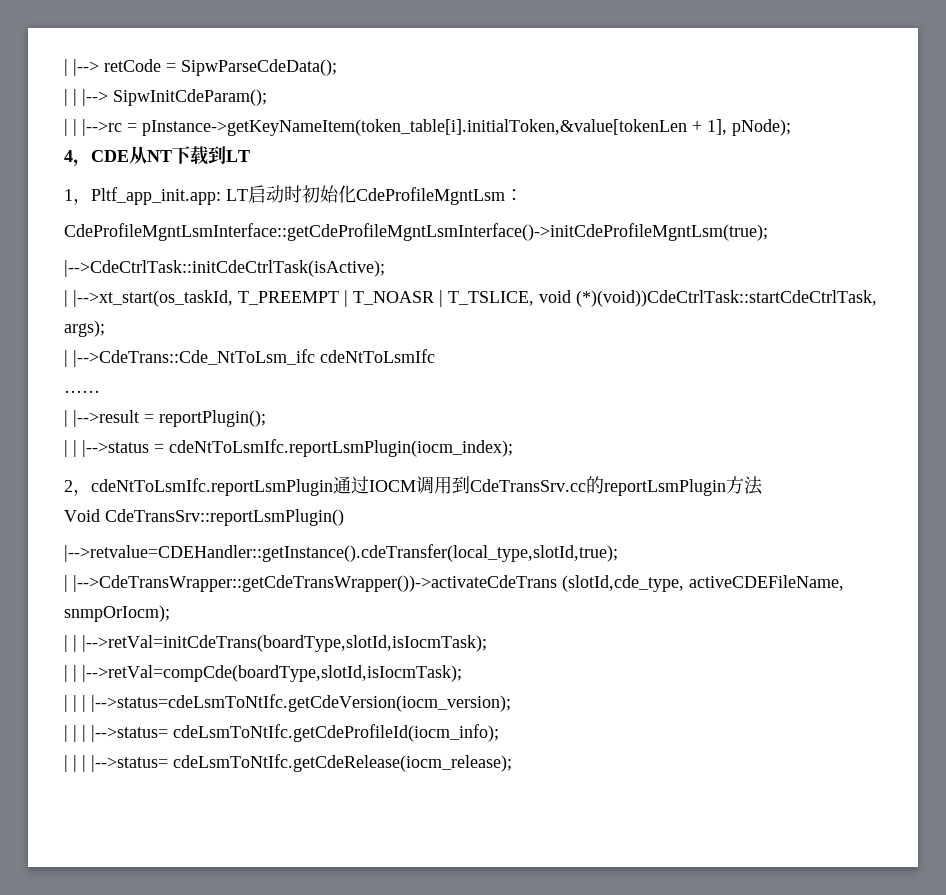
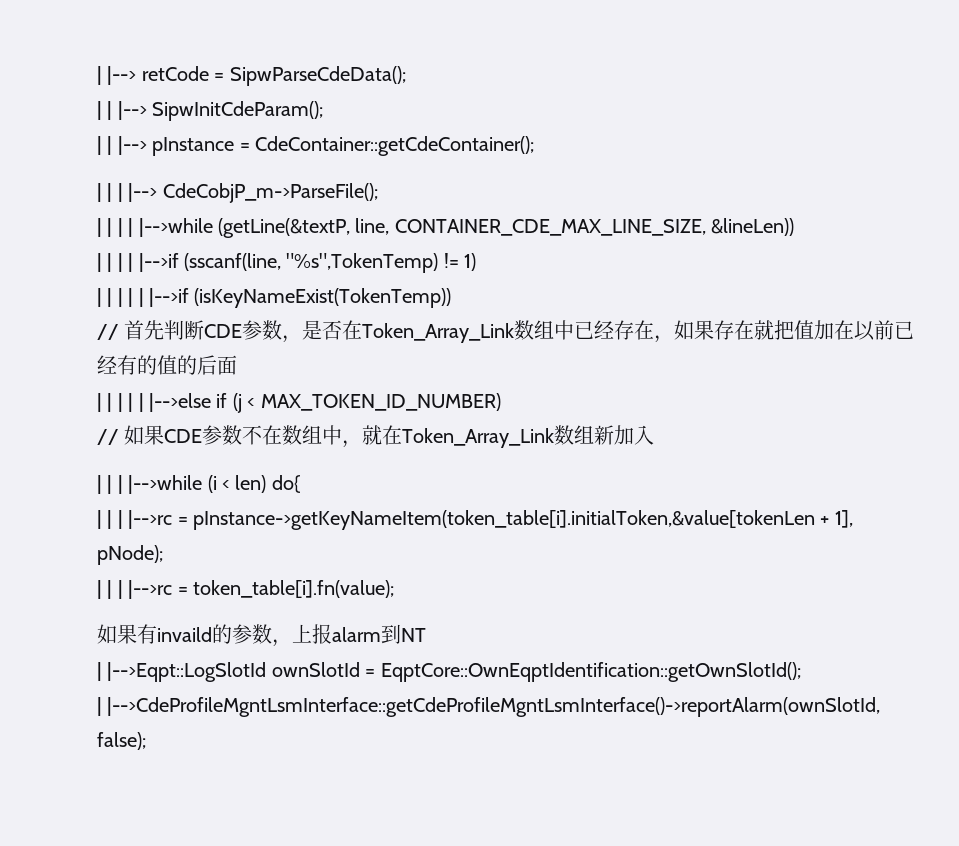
(77, 127) none -> [117,136,534,156] [97,183,378,203] [97,218,795,238] [97,253,477,273] [97,288,452,308] [97,320,915,343] [97,355,237,375] [97,393,501,413] [97,425,655,448] [97,475,300,494] [97,510,123,529] |--> pInstance = CdeContainer::getCdeContainer(); // | | | |--> CdeCobjP_m->ParseFile(); // | | | | |-->while (getLine(&textP, line, CONTAINER_CDE_MAX_LINE_SIZE, &lineLen)) // | | | | |-->if (sscanf(line, "%s",TokenTemp) != 1) // | | | | | |-->if (isKeyNameExist(TokenTemp)) // // 首先判断CDE参数，是否在Token_Array_Link数组中已经存在，如果存在就把值加在以前已经有的值的后面 // | | | | | |-->else if (j < MAX_TOKEN_ID_NUMBER) // // 如果CDE参数不在数组中，就在Token_Array_Link数组新加入 // | | | |-->while (i < len) do{ // | | |
[64,146,250,167] [64,185,523,205] [64,223,768,241] [64,260,385,277] [64,290,877,307] [64,320,105,337] [64,349,435,367] [64,390,100,393] [64,410,266,427] [64,439,513,457] [64,476,763,496] [64,509,344,526] [64,544,618,562] [64,575,844,592] [64,605,170,622] [64,635,487,652] [64,665,462,682] [64,694,511,712] [64,724,499,742] [64,754,512,772] 4，CDE从NT下载到LT // 1，Pltf_app_init.app: LT启动时初始化CdeProfileMgntLsm： // CdeProfileMgntLsmInterface::getCdeProfileMgntLsmInterface()->initCdeProfileMgntLsm(true); // |-->CdeCtrlTask::initCdeCtrlTask(isActive); // | |-->xt_start(os_taskId, T_PREEMPT | T_NOASR | T_TSLICE, void (*)(void))CdeCtrlTask::startCdeCtrlTask, args); // | |-->CdeTrans::Cde_NtToLsm_ifc cdeNtToLsmIfc // …… // | |-->result = reportPlugin(); // | | |-->status = cdeNtToLsmIfc.reportLsmPlugin(iocm_index); // 2，cdeNtToLsmIfc.reportLsmPlugin通过IOCM调用到CdeTransSrv.cc的reportLsmPlugin方法 // Void CdeTransSrv::reportLsmPlugin() // |-->retvalue=CDEHandler::getInstance().cdeTransfer(local_type,slotId,true); // | |-->CdeTransWrapper::getCdeTransWrapper())->activateCdeTrans (slotId,cde_type, activeCDEFileName, snmpOrIocm); // | | |-->retVal=initCdeTrans(boardType,slotId,isIocmTask); // | | |-->retVal=compCde(boardType,slotId,isIocmTask); // | | | |-->status=cdeLsmToNtIfc.getCdeVersion(iocm_version); // | | | |-->status= cdeLsmToNtIfc.getCdeProfileId(iocm_info); // | | | |-->status= cdeLsmToNtIfc.getCdeRelease(iocm_release); -> [97,580,394,599] [97,624,426,647] [97,662,801,682] [97,697,881,717] [97,732,146,750] | | | |-->rc = token_table[i].fn(value); // 如果有invaild的参数，上报alarm到NT // | |-->Eqpt::LogSlotId ownSlotId = EqptCore::OwnEqptIdentification::getOwnSlotId(); // | |-->CdeProfileMgntLsmInterface::getCdeProfileMgntLsmInterface()->reportAlarm(ownSlotId, false);

